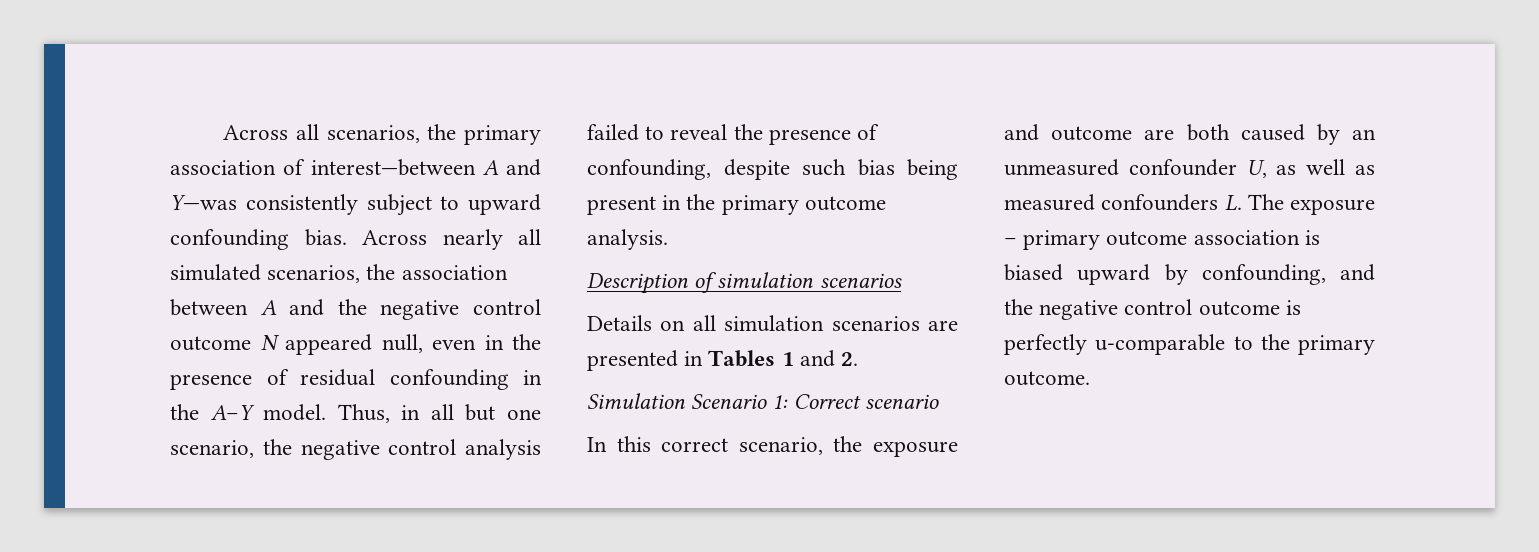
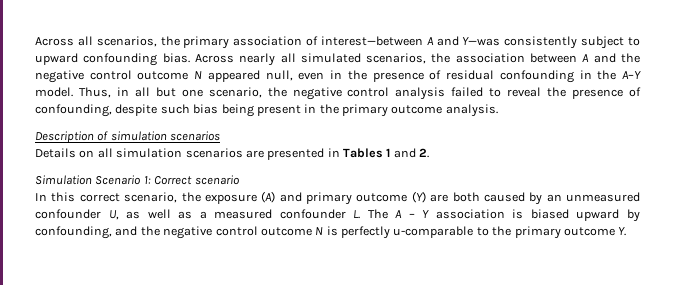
[1004,124,1133,141] and outcome -> [261,191,426,205] (A) and primary outcome (Y)
[1004,194,1375,215] [1004,230,1188,250] measured confounders L. The exposure – primary outcome -> [199,209,430,219] a measured confounder L. The A – Y
(1280, 308) none -> [315,227,324,235] N
[1004,371,1090,386] outcome. -> [563,227,627,236] outcome Y.

